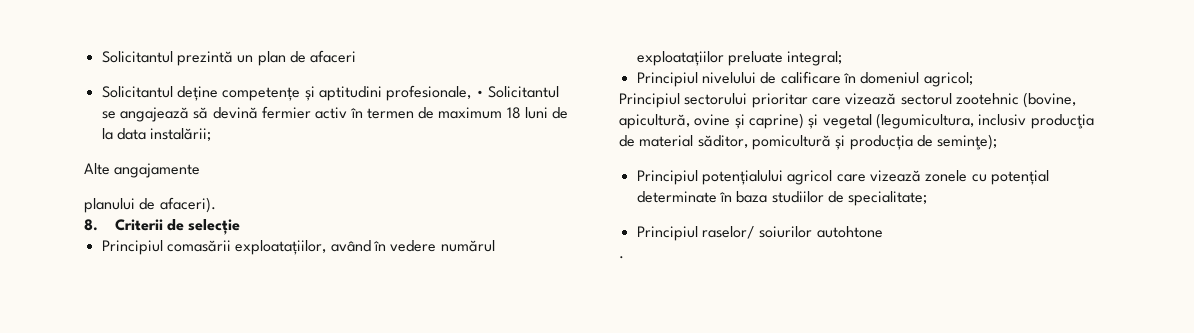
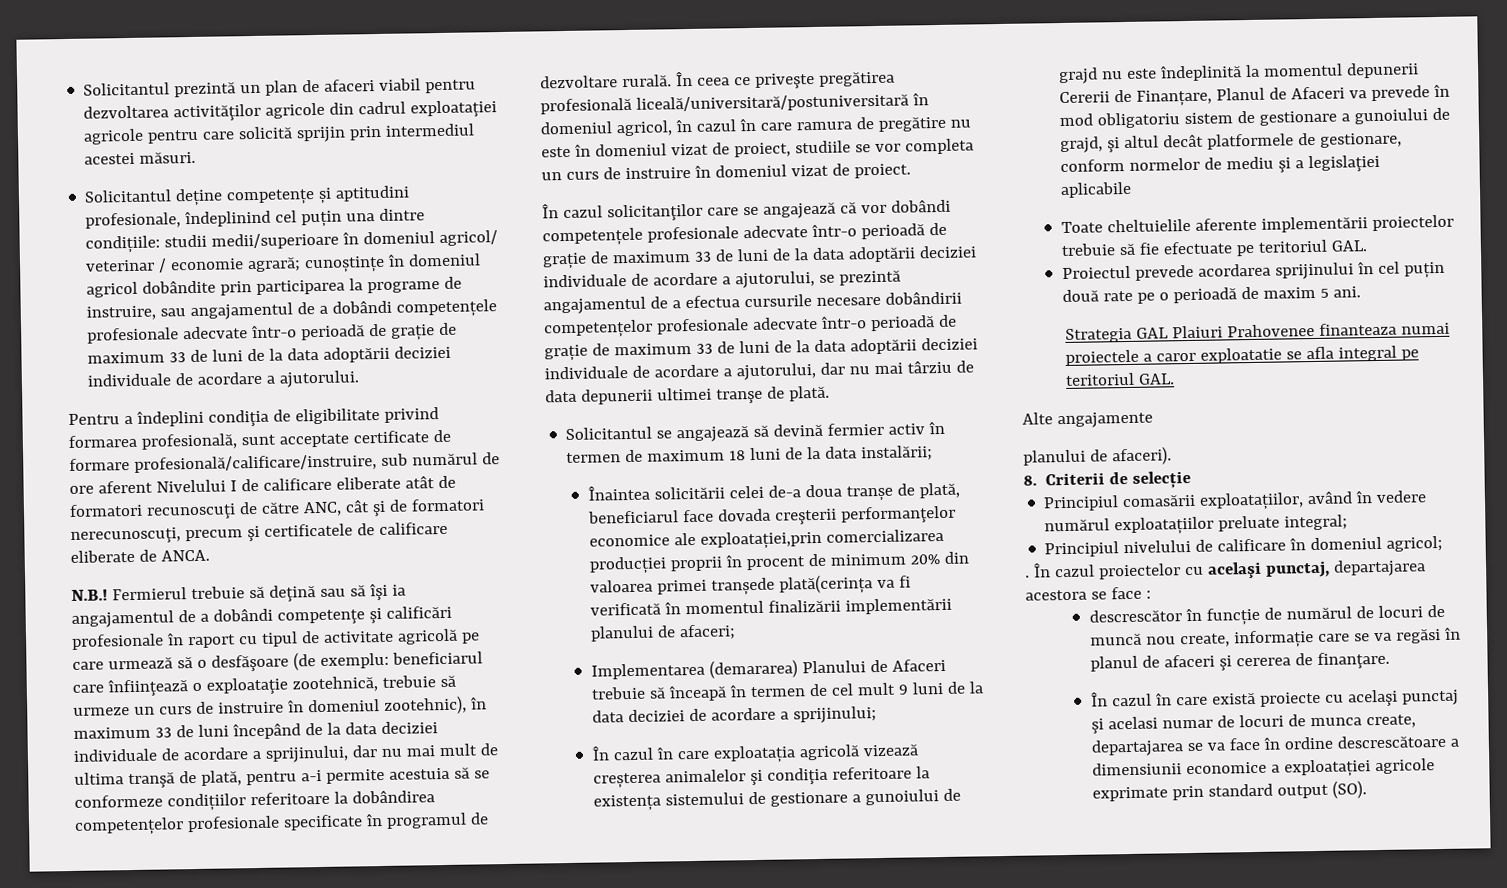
(357, 56) none -> [379,78,477,94] [83,100,498,122] [83,123,476,145] [84,150,197,165] viabil pentru dezvoltarea activităţilor agricole din cadrul exploataţiei agricole pentru care solicită sprijin prin intermediul acestei măsuri.
[475,90,484,97] • -> [185,208,426,228] [85,230,499,254] [85,253,482,274] [86,276,463,298] [86,299,498,321] [87,322,458,344] [87,345,452,364] [87,370,361,388] [68,407,439,427] [68,429,451,450] [69,452,500,473] [69,475,456,494] [69,498,485,520] [70,521,448,544] [70,549,210,563] [71,583,406,602] [71,605,452,628] [71,628,480,650] [72,651,483,672] [72,674,456,697] [73,695,487,716] [73,721,438,740] [73,743,498,763] [74,766,490,789] [74,790,435,812] [74,812,489,836] [540,70,895,89] [540,93,929,115] [540,115,971,137] [541,138,974,158] [541,163,911,181] [542,199,951,222] [542,222,947,247] [542,245,977,270] [543,269,901,289] [543,291,962,315] [544,314,957,339] [544,337,978,362] [544,360,974,381] [545,385,830,405] îndeplinind cel puțin una dintre condițiile: studii medii/superioare în domeniul agricol/ veterinar / economie agrară; cunoștințe în domeniul agricol dobândite prin participarea la programe de instruire, sau angajamentul de a dobândi competențele profesionale adecvate într-o perioadă de grație de maximum 33 de luni de la data adoptării deciziei individuale de acordare a ajutorului. // Pentru a îndeplini condiţia de eligibilitate privind formarea profesională, sunt acceptate certificate de formare profesională/calificare/instruire, sub numărul de ore aferent Nivelului I de calificare eliberate atât de formatori recunoscuţi de către ANC, cât şi de formatori nerecunoscuţi, precum şi certificatele de calificare eliberate de ANCA. // N.B.! Fermierul trebuie să deţină sau să îşi ia angajamentul de a dobândi competenţe şi calificări profesionale în raport cu tipul de activitate agricolă pe care urmează să o desfăşoare (de exemplu: beneficiarul care înfiinţează o exploataţie zootehnică, trebuie să urmeze un curs de instruire în domeniul zootehnic), în maximum 33 de luni începând de la data deciziei individuale de acordare a sprijinului, dar nu mai mult de ultima tranşă de plată, pentru a-i permite acestuia să se conformeze condițiilor referitoare la dobândirea competențelor profesionale specificate în programul de dezvoltare rurală. În ceea ce priveşte pregătirea profesională liceală/universitară/postuniversitară în domeniul agricol, în cazul în care ramura de pregătire nu este în domeniul vizat de proiect, studiile se vor completa un curs de instruire în domeniul vizat de proiect. // În cazul solicitanţilor care se angajează că vor dobândi competențele profesionale adecvate într-o perioadă de grație de maximum 33 de luni de la data adoptării deciziei individuale de acordare a ajutorului, se prezintă angajamentul de a efectua cursurile necesare dobândirii competențelor profesionale adecvate într-o perioadă de grație de maximum 33 de luni de la data adoptării deciziei individuale de acordare a ajutorului, dar nu mai târziu de data depunerii ultimei tranşe de plată. //
(212, 134) none -> [588,482,961,502] [588,505,957,525] [589,528,945,550] [589,551,970,575] [590,574,912,596] [590,597,953,616] [590,624,737,642] [591,658,947,680] [591,681,985,702] [592,706,878,724] [592,743,920,764] [593,766,931,789] [593,788,962,812] [1059,62,1420,85] [1059,84,1451,107] [1059,107,1451,129] [1060,132,1403,154] [1060,154,1381,173] [1060,181,1133,199] [1061,214,1455,234] [1061,239,1368,257] [1062,261,1446,281] [1062,286,1362,304] [1064,322,1450,343] [1064,345,1419,366] [1064,372,1175,386] // Înaintea solicitării celei de-a doua tranșe de plată, beneficiarul face dovada creşterii performanţelor economice ale exploatației,prin comercializarea producției proprii în procent de minimum 20% din valoarea primei tranșede plată(cerința va fi verificată în momentul finalizării implementării planului de afaceri; // Implementarea (demararea) Planului de Afaceri trebuie să înceapă în termen de cel mult 9 luni de la data deciziei de acordare a sprijinului; // În cazul în care exploatația agricolă vizează creșterea animalelor şi condiţia referitoare la existența sistemului de gestionare a gunoiului de grajd nu este îndeplinită la momentul depunerii Cererii de Finanțare, Planul de Afaceri va prevede în mod obligatoriu sistem de gestionare a gunoiului de grajd, şi altul decât platformele de gestionare, conform normelor de mediu şi a legislaţiei aplicabile // Toate cheltuielile aferente implementării proiectelor trebuie să fie efectuate pe teritoriul GAL. // Proiectul prevede acordarea sprijinului în cel puțin două rate pe o perioadă de maxim 5 ani. // Strategia GAL Plaiuri Prahovenee finanteaza numai proiectele a caror exploatatie se afla integral pe teritoriul GAL.
[619,92,1077,108] [619,113,1094,129] [619,134,998,150] [636,170,1049,185] [636,191,928,206] [636,226,883,241] [619,256,624,259] Principiul sectorului prioritar care vizează sectorul zootehnic (bovine, apicultură, ovine și caprine) și vegetal (legumicultura, inclusiv producţia de material săditor, pomicultură și producția de seminţe); // Principiul potențialului agricol care vizează zonele cu potențial determinate în baza studiilor de specialitate; // Principiul raselor/ soiurilor autohtone // . -> [1025,559,1426,580] [1025,586,1151,601] [1088,604,1445,626] [1089,627,1461,649] [1089,651,1390,672] [1090,689,1459,707] [1090,714,1416,734] [1090,734,1459,757] [1091,758,1435,778] [1091,780,1367,802] . În cazul proiectelor cu acelaşi punctaj, departajarea acestora se face : // descrescător în funcție de numărul de locuri de muncă nou create, informație care se va regăsi în planul de afaceri şi cererea de finanţare. // În cazul în care există proiecte cu acelaşi punctaj şi acelasi numar de locuri de munca create, departajarea se va face în ordine descrescătoare a dimensiunii economice a exploatației agricole exprimate prin standard output (SO).

